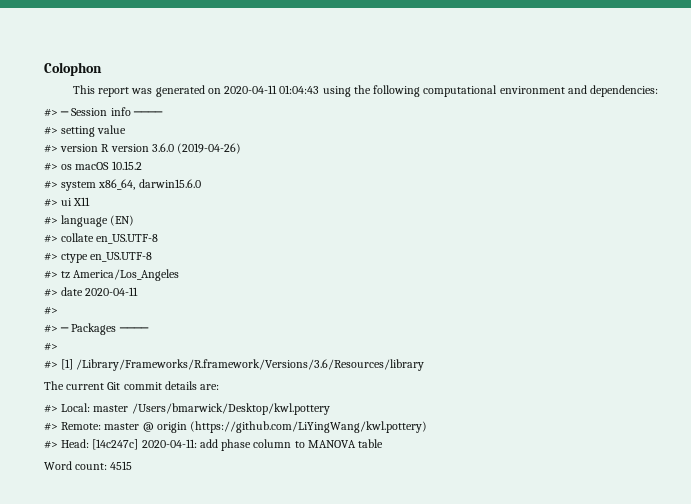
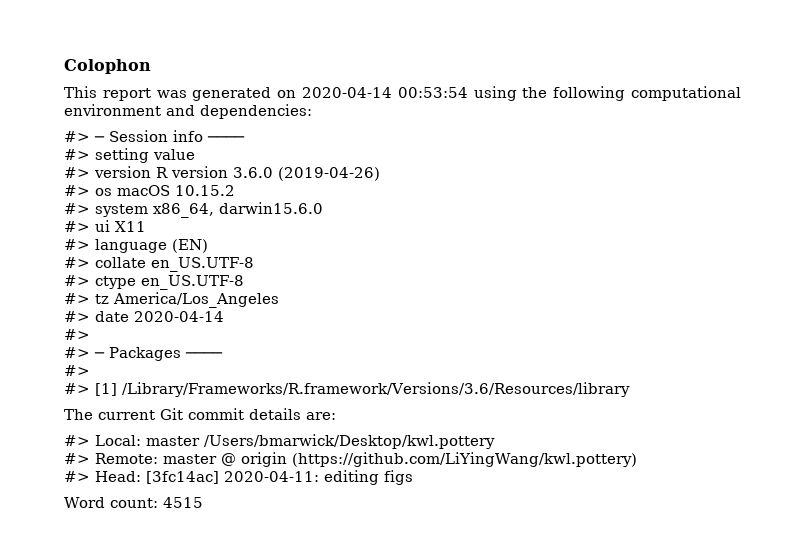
[224,85,320,94] 2020-04-11 01:04:43 -> [302,87,468,98] 2020-04-14 00:53:54
[85,287,139,296] 2020-04-11 -> [134,311,224,322] 2020-04-14
[92,439,384,451] [14c247c] 2020-04-11: add phase column to MANOVA table -> [146,470,413,485] [3fc14ac] 2020-04-11: editing figs

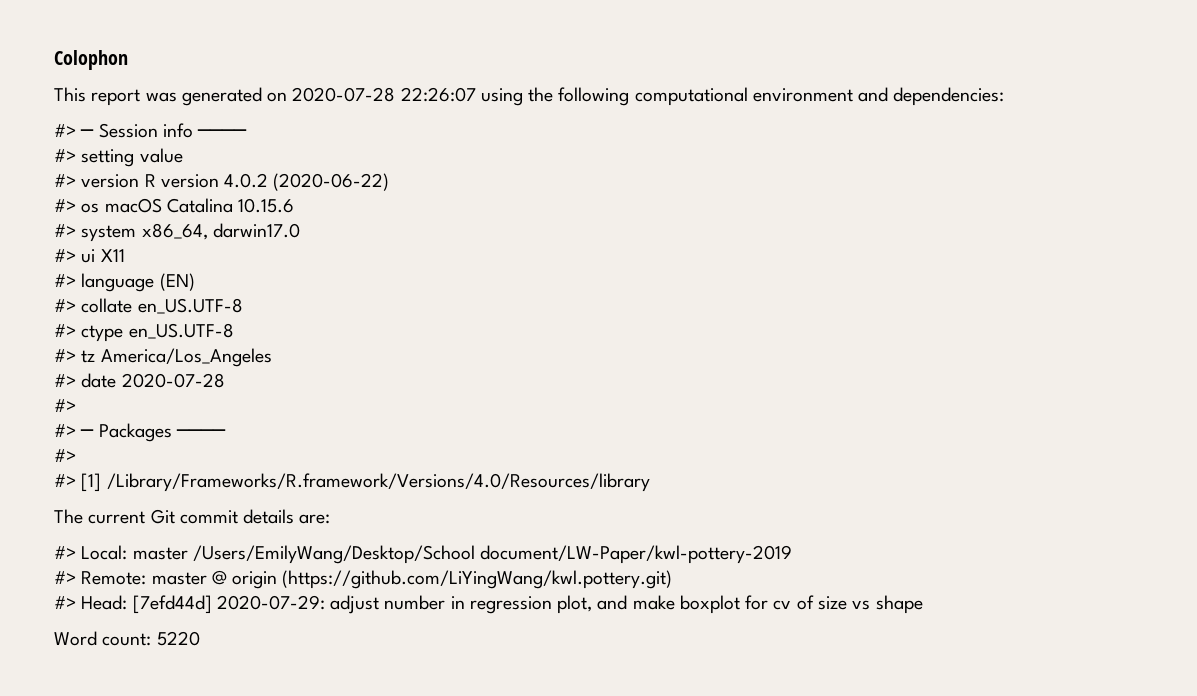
[302,87,468,98] 2020-04-14 00:53:54 -> [292,87,476,102] 2020-07-28 22:26:07
[233,167,380,181] 3.6.0 (2019-04-26) -> [224,173,390,191] 4.0.2 (2020-06-22)
[175,185,235,196] 10.15.2 -> [166,198,295,213] Catalina 10.15.6
[219,202,323,214] darwin15.6.0 -> [212,223,300,238] darwin17.0
[134,311,224,322] 2020-04-14 -> [121,373,225,388] 2020-07-28
[122,382,630,397] /Library/Frameworks/R.framework/Versions/3.6/Resources/library -> [106,473,650,492] /Library/Frameworks/R.framework/Versions/4.0/Resources/library
[204,434,495,449] /Users/bmarwick/Desktop/kwl.pottery -> [192,545,793,564] /Users/EmilyWang/Desktop/School document/LW-Paper/kwl-pottery-2019
[292,452,637,467] (https://github.com/LiYingWang/kwl.pottery) -> [282,570,673,589] (https://github.com/LiYingWang/kwl.pottery.git)
[146,470,413,485] [3fc14ac] 2020-04-11: editing figs -> [132,595,923,614] [7efd44d] 2020-07-29: adjust number in regression plot, and make boxplot for cv of size vs shape
[162,497,203,508] 4515 -> [156,631,200,646] 5220

